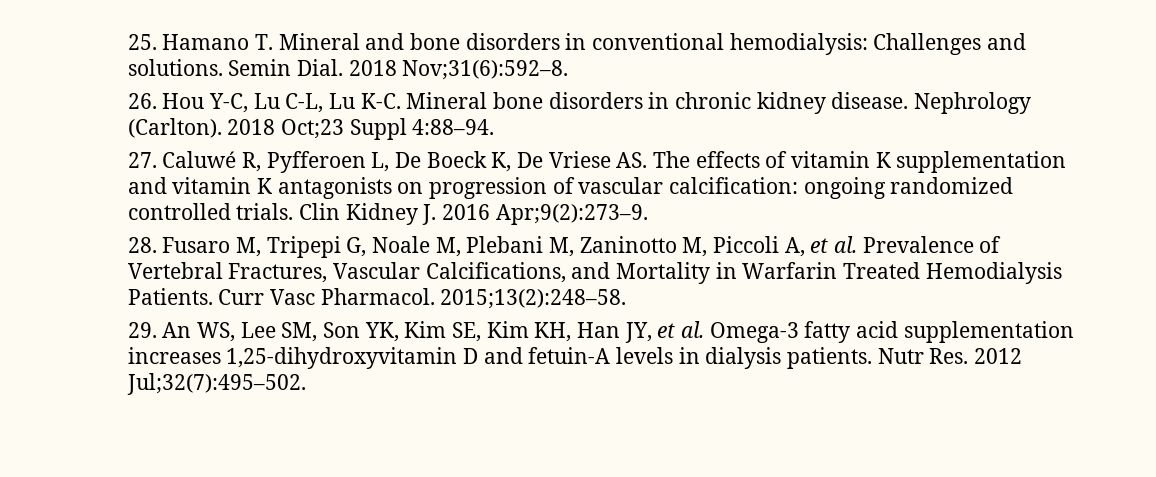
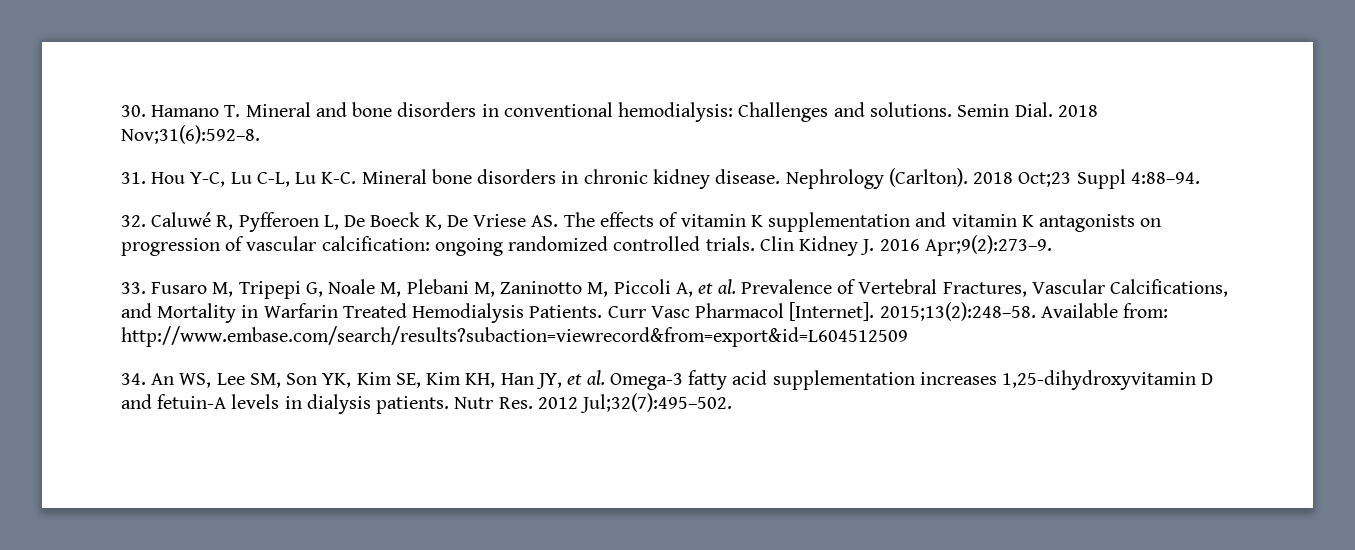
[127,34,157,50] 25. -> [120,105,146,117] 30.
[127,93,157,109] 26. -> [120,172,146,184] 31.
[127,152,157,168] 27. -> [120,215,146,227] 32.
[127,237,157,253] 28. -> [120,282,146,294] 33.
[320,288,435,305] Pharmacol. -> [695,302,875,321] Pharmacol [Internet].
[127,322,157,338] // 29. -> [1041,303,1169,318] [120,326,908,347] [120,373,146,385] Available from: http://www.embase.com/search/results?subaction=viewrecord&from=export&id=L604512509 // 34.

